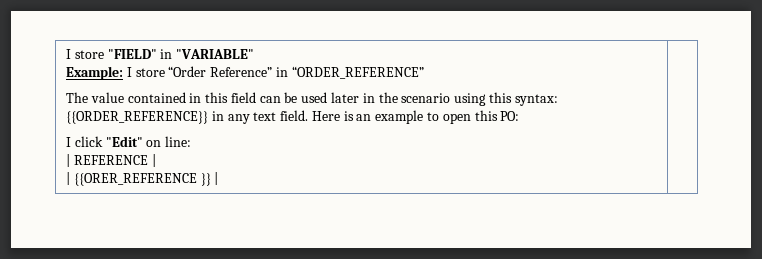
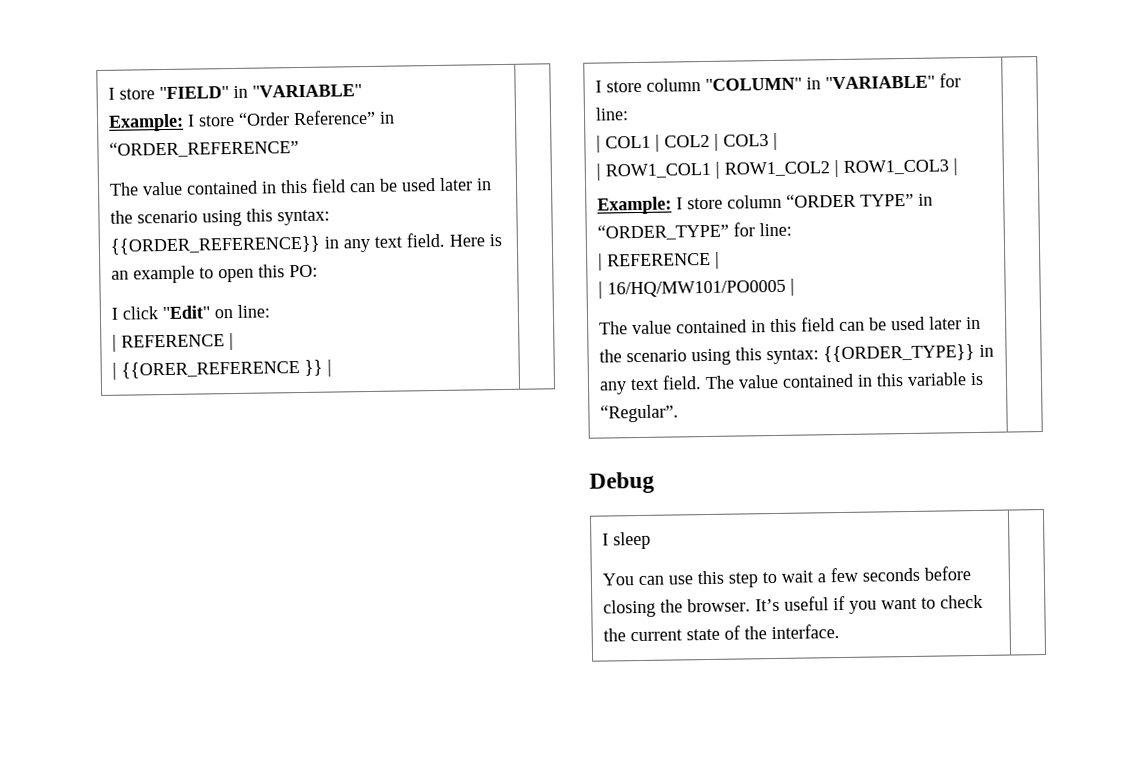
(219, 178) none -> [595,73,962,93] [595,107,630,121] [596,132,779,153] [596,158,959,181] [597,193,934,215] [597,222,793,241] [598,251,721,271] [598,278,796,299] [599,316,982,335] [599,344,995,366] [599,372,985,395] [600,404,680,423] [589,471,655,494] [602,531,652,550] [602,566,972,588] [603,594,984,618] [603,624,841,642] // I store column "COLUMN" in "VARIABLE" for line: // | COL1 | COL2 | COL3 | // | ROW1_COL1 | ROW1_COL2 | ROW1_COL3 | // Example: I store column “ORDER TYPE” in “ORDER_TYPE” for line: // | REFERENCE | // | 16/HQ/MW101/PO0005 | // The value contained in this field can be used later in the scenario using this syntax: {{ORDER_TYPE}} in any text field. The value contained in this variable is “Regular”. | // Debug // I sleep // You can use this step to wait a few seconds before closing the browser. It’s useful if you want to check the current state of the interface. |

